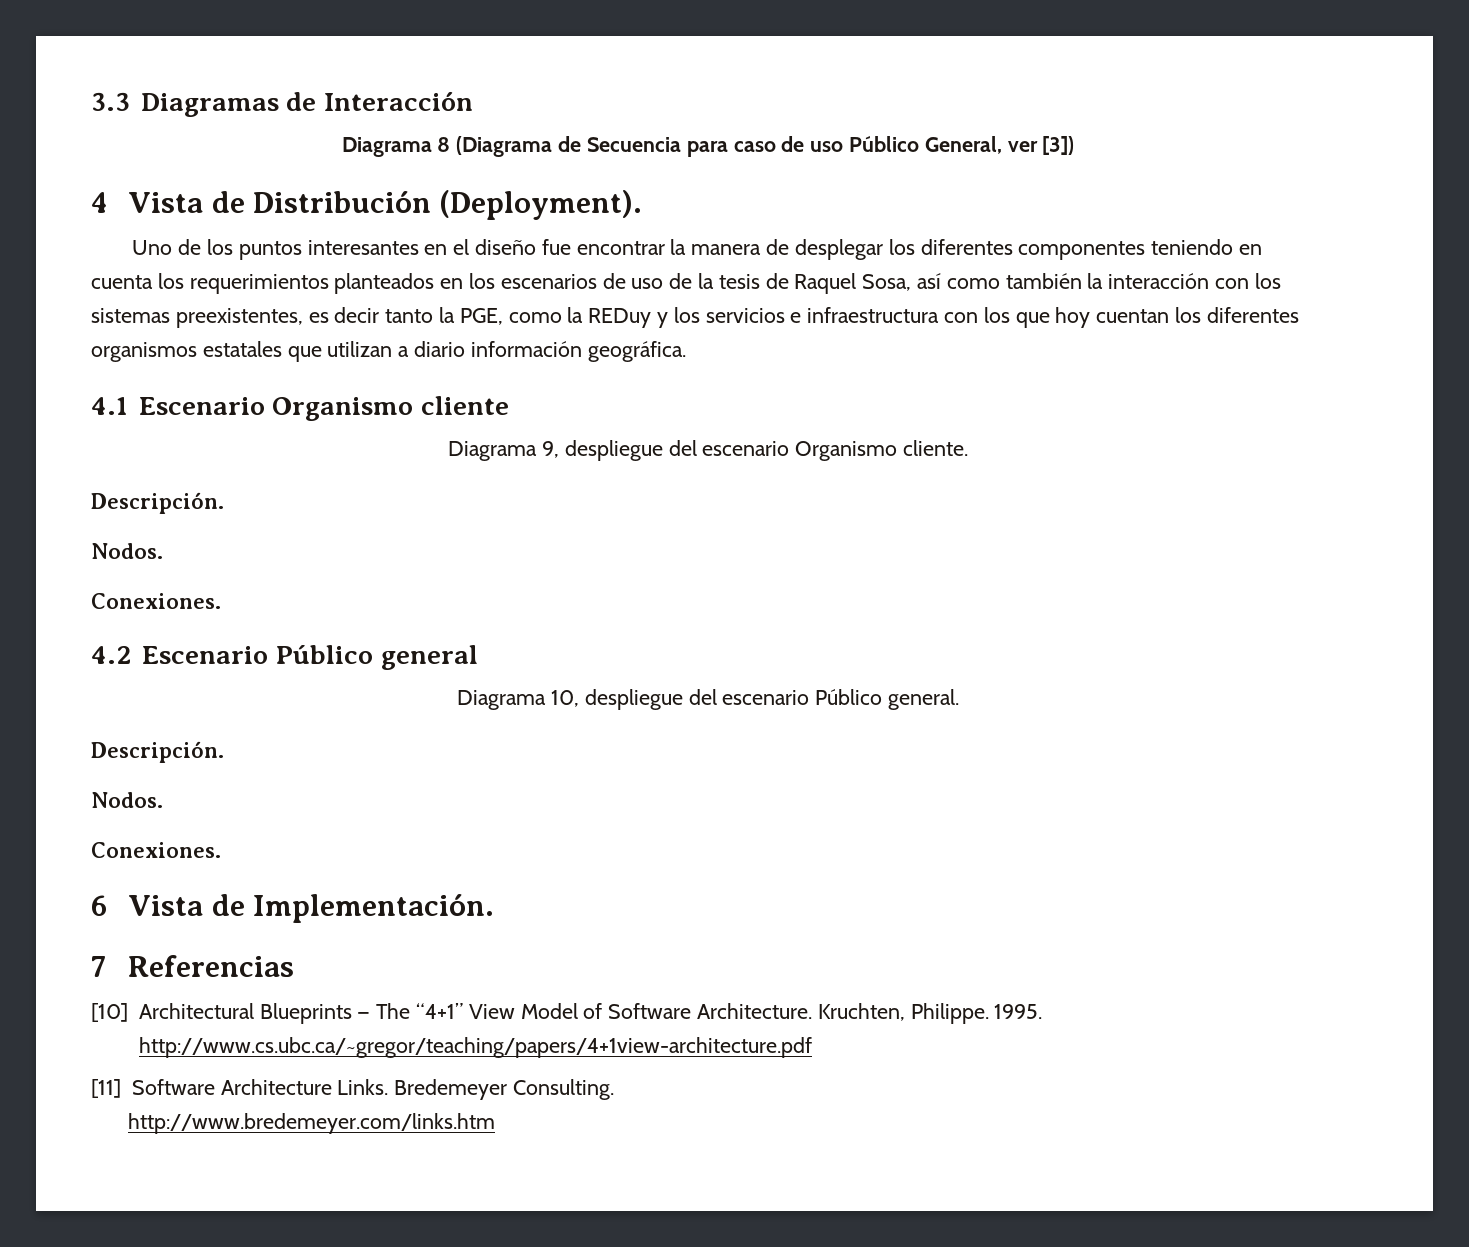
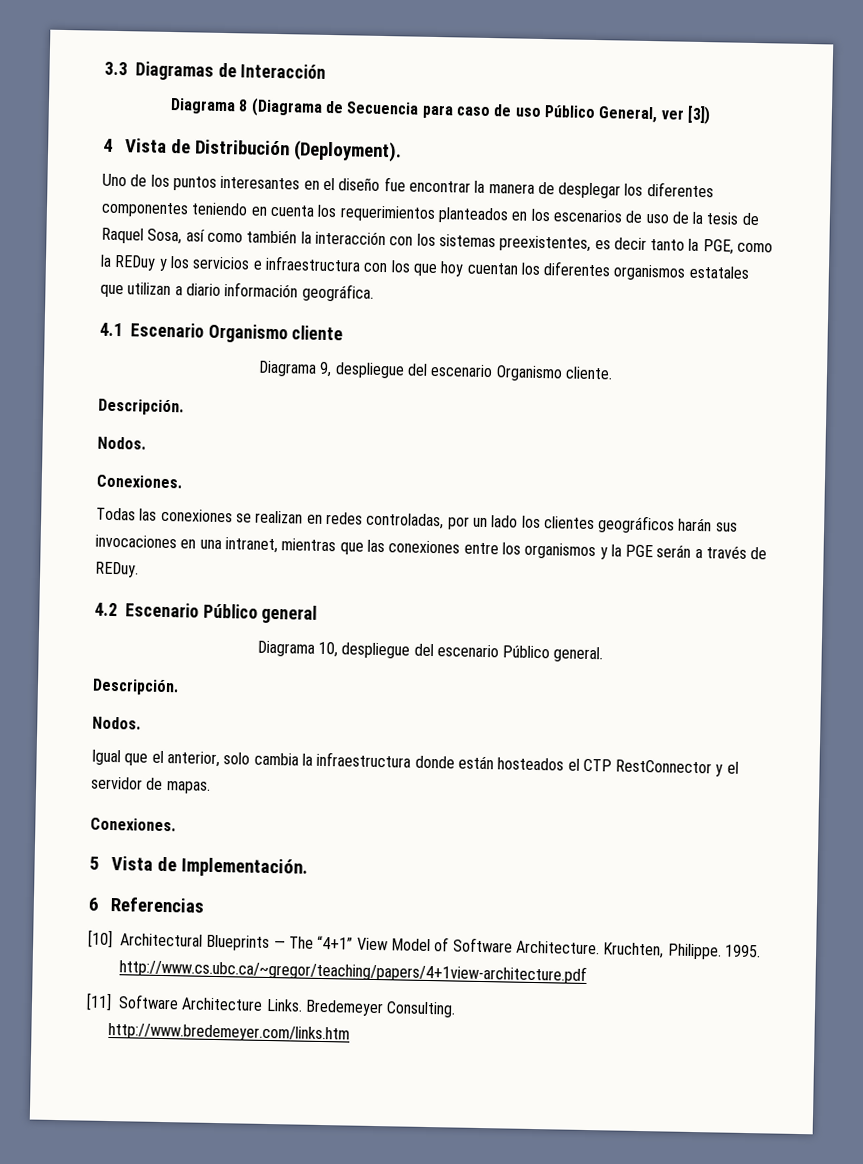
(221, 601) none -> [96,507,738,534] [95,534,768,560] [95,561,139,578] // Todas las conexiones se realizan en redes controladas, por un lado los clientes geográficos harán sus invocaciones en una intranet, mientras que las conexiones entre los organismos y la PGE serán a través de REDuy.
[91,842,221,858] [91,895,107,916] // Conexiones. // 6 -> [91,749,739,777] [91,776,211,794] [90,817,176,832] [89,856,99,870] // Igual que el anterior, solo cambia la infraestructura donde están hosteados el CTP RestConnector y el servidor de mapas. // Conexiones. // 5
[91,956,106,977] 7 -> [88,897,98,911] 6

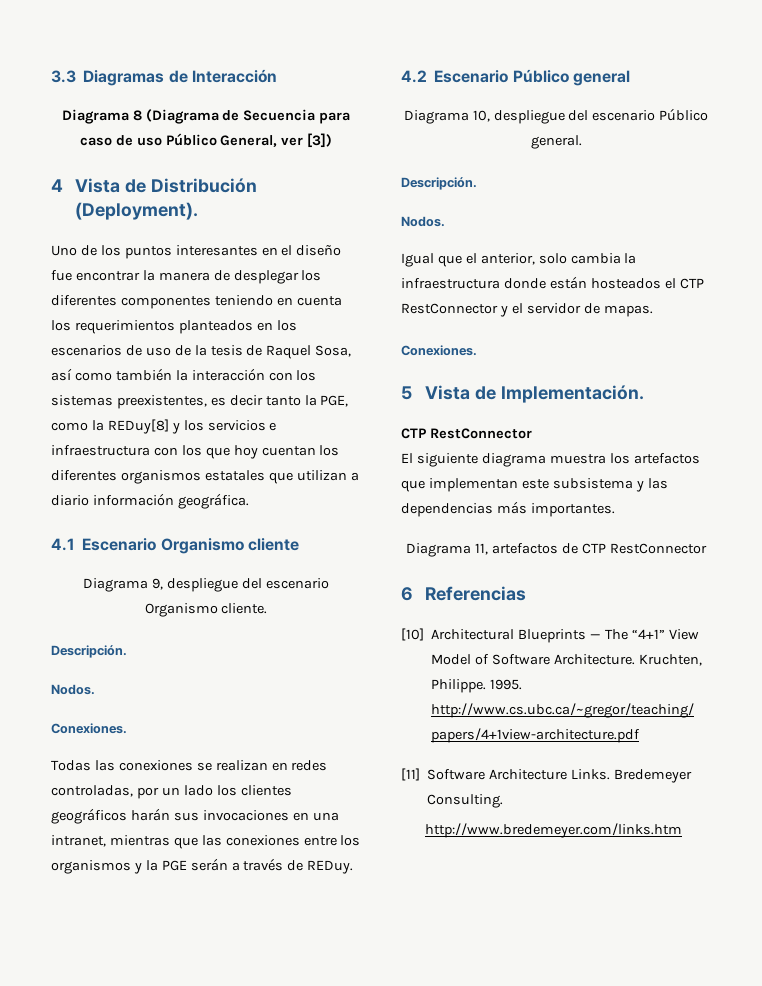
[114,254,157,271] REDuy -> [107,419,169,434] REDuy[8]
(309, 867) none -> [401,428,532,439] [401,453,700,467] [401,478,668,492] [401,501,615,517] [406,543,707,557] // CTP RestConnector // El siguiente diagrama muestra los artefactos que implementan este subsistema y las dependencias más importantes. // Diagrama 11, artefactos de CTP RestConnector

